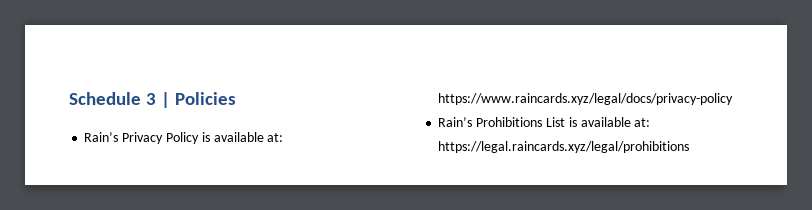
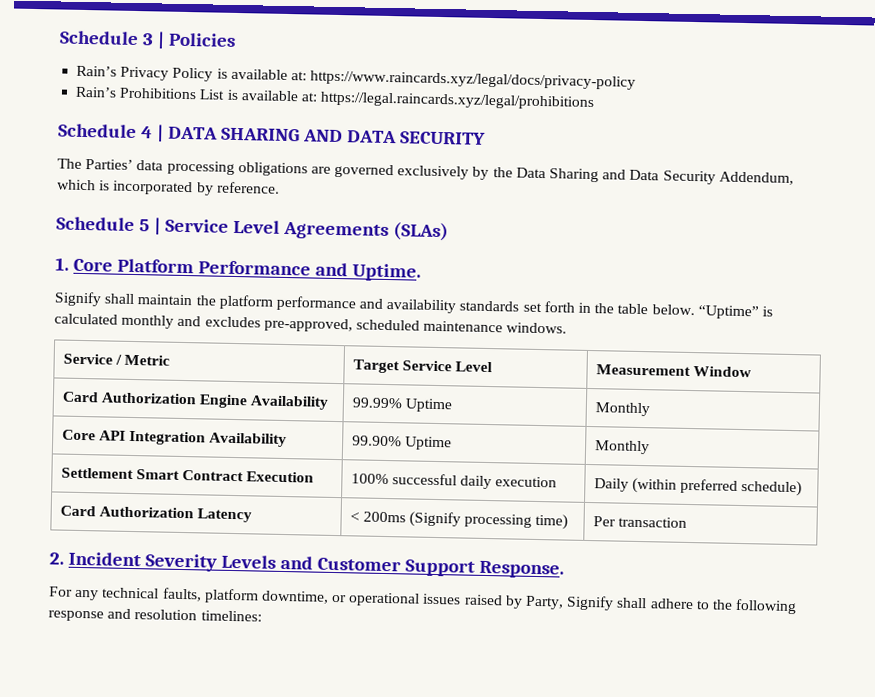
(690, 147) none -> [58,123,486,145] [57,158,794,185] [57,179,280,196] [56,216,449,242] [55,257,421,282] [54,291,773,320] [54,313,568,334] [62,353,171,366] [352,359,494,374] [595,364,752,378] [61,391,330,410] [351,397,453,413] [594,402,650,417] [61,429,288,448] [351,435,452,451] [593,440,650,455] [60,467,315,483] [350,473,558,490] [593,477,803,497] [59,505,253,523] [349,511,569,530] [592,516,687,528] [49,551,564,579] [49,586,798,615] [48,608,262,622] // Schedule 4 | DATA SHARING AND DATA SECURITY // The Parties’ data processing obligations are governed exclusively by the Data Sharing and Data Security Addendum, which is incorporated by reference. // Schedule 5 | Service Level Agreements (SLAs) // 1. Core Platform Performance and Uptime. // Signify shall maintain the platform performance and availability standards set forth in the table below. “Uptime” is calculated monthly and excludes pre-approved, scheduled maintenance windows. // Service / Metric | Target Service Level | Measurement Window // Card Authorization Engine Availability | 99.99% Uptime | Monthly // Core API Integration Availability | 99.90% Uptime | Monthly // Settlement Smart Contract Execution | 100% successful daily execution | Daily (within preferred schedule) // Card Authorization Latency | < 200ms (Signify processing time) | Per transaction // 2. Incident Severity Levels and Customer Support Response. // For any technical faults, platform downtime, or operational issues raised by Party, Signify shall adhere to the following response and resolution timelines:

